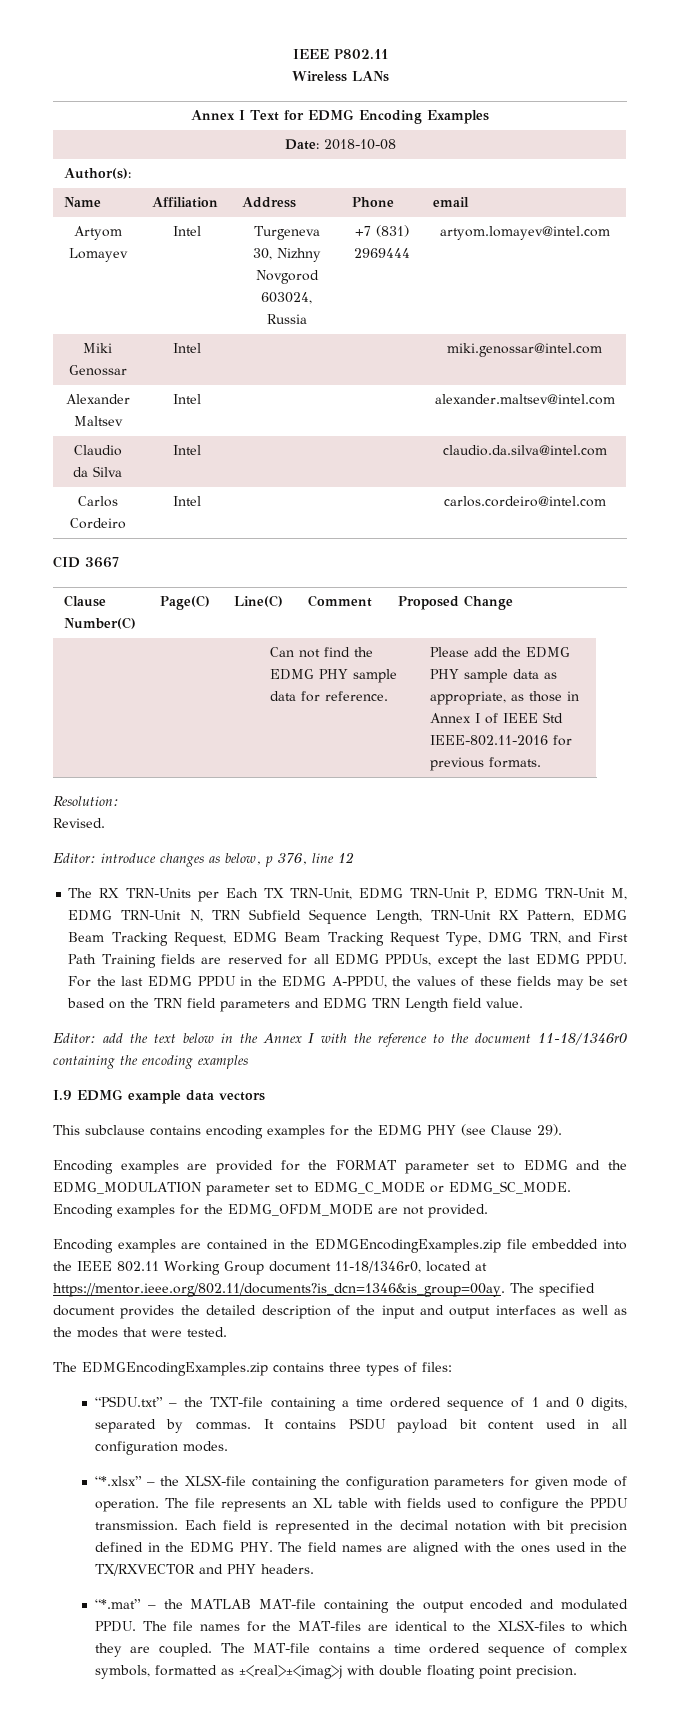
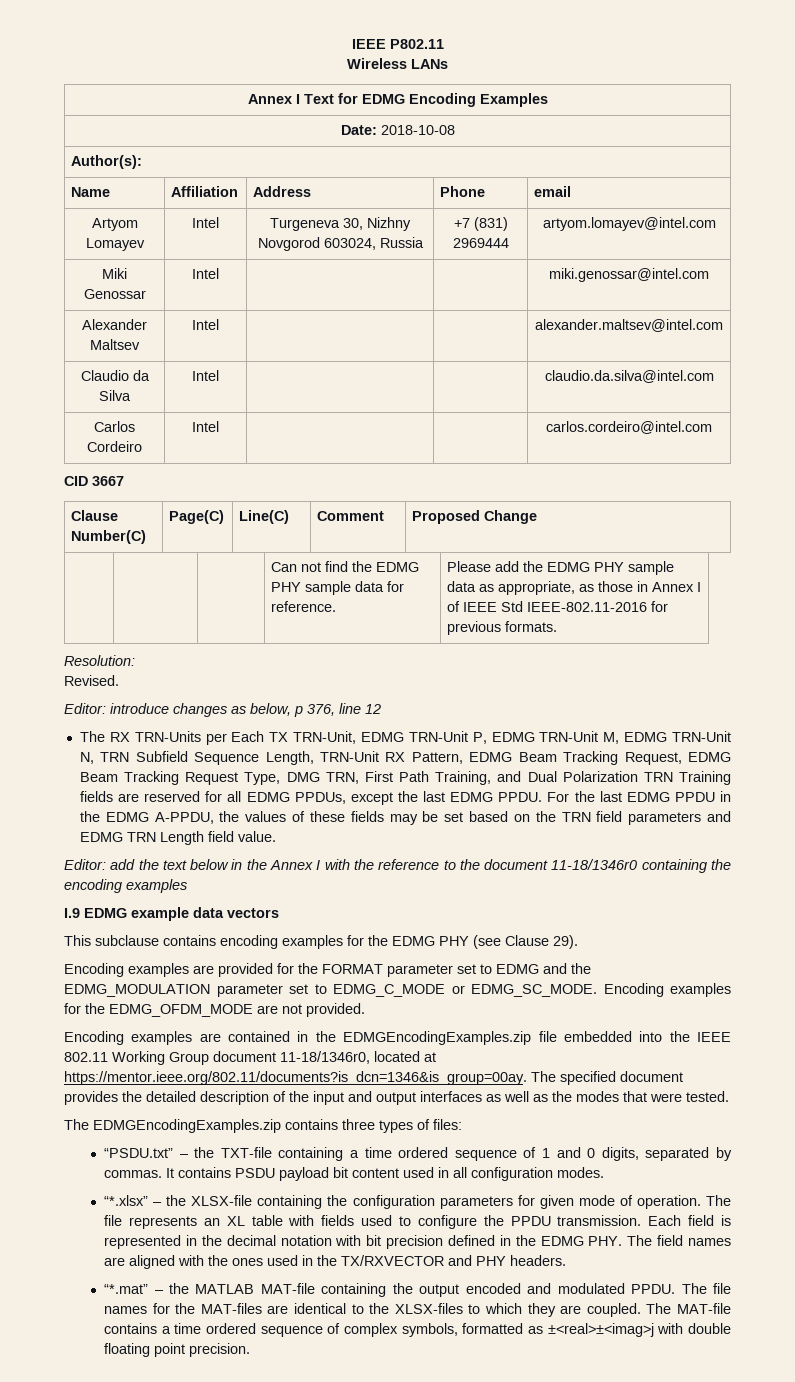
[567,932,592,942] and -> (359, 778) none
(97, 959) none -> [435,771,673,785] Training, and Dual Polarization TRN

